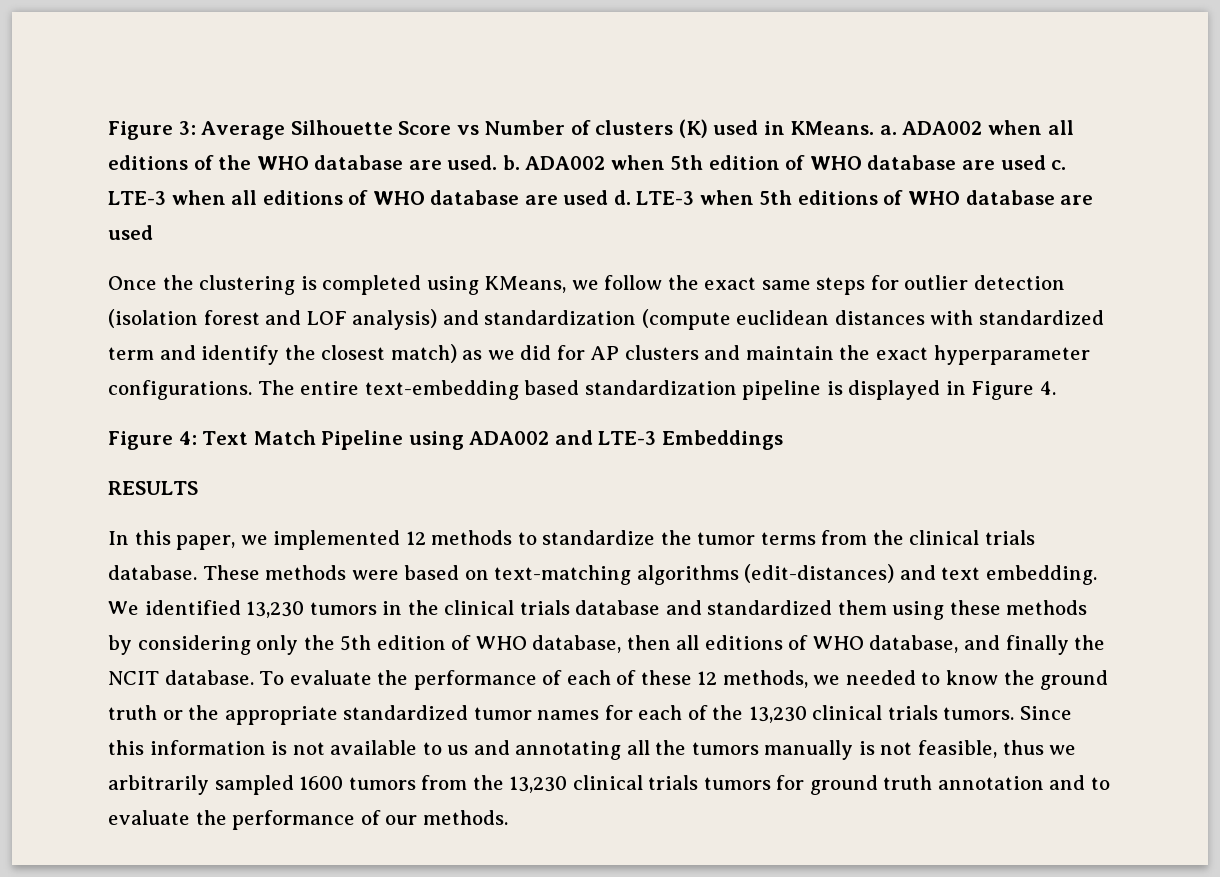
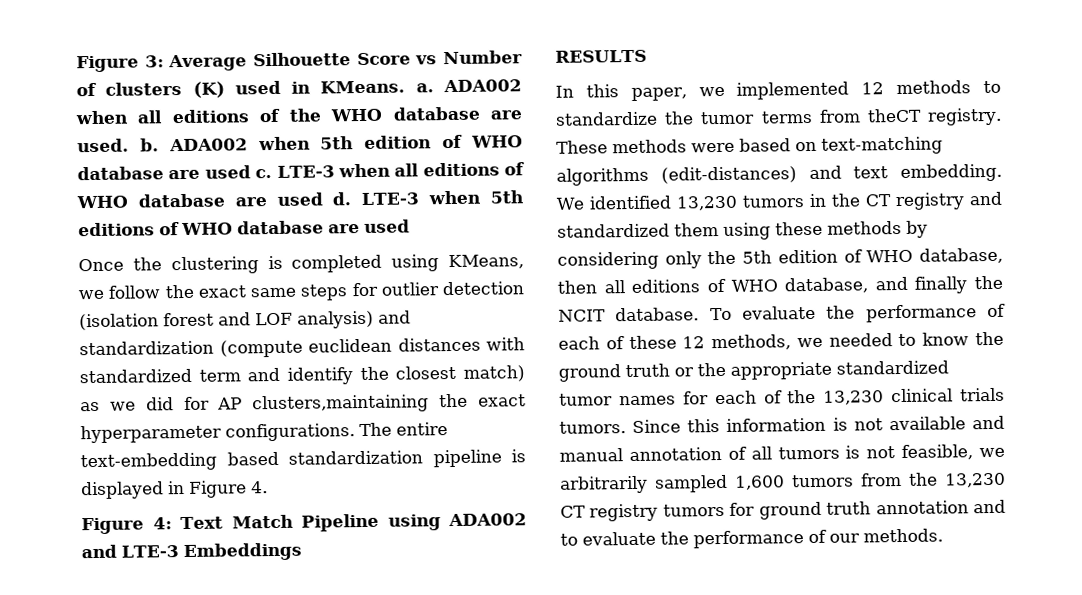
[624,345,834,360] clusters and maintain -> [252,394,430,414] clusters,maintaining
[872,530,1036,545] [108,565,197,580] the clinical trials database. -> [866,107,1003,126] theCT registry.
[444,600,661,615] clinical trials database -> [864,192,965,211] CT registry
[422,740,854,760] to us and annotating all the tumors manually -> [972,415,1006,430] [559,446,840,462] and manual annotation of all tumors
[1002,740,1044,755] thus -> (974, 452) none
[299,776,344,790] 1600 -> [735,475,785,490] 1,600
[572,775,699,790] clinical trials -> [560,503,659,522] CT registry

